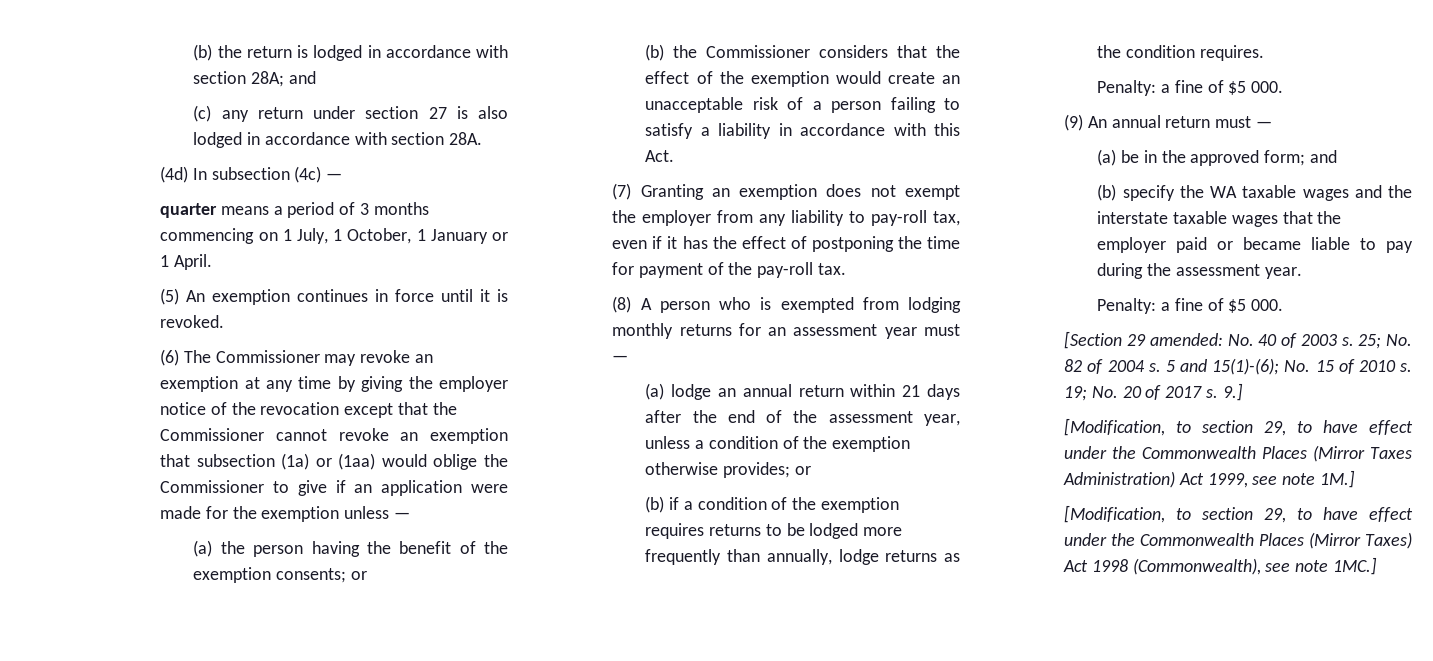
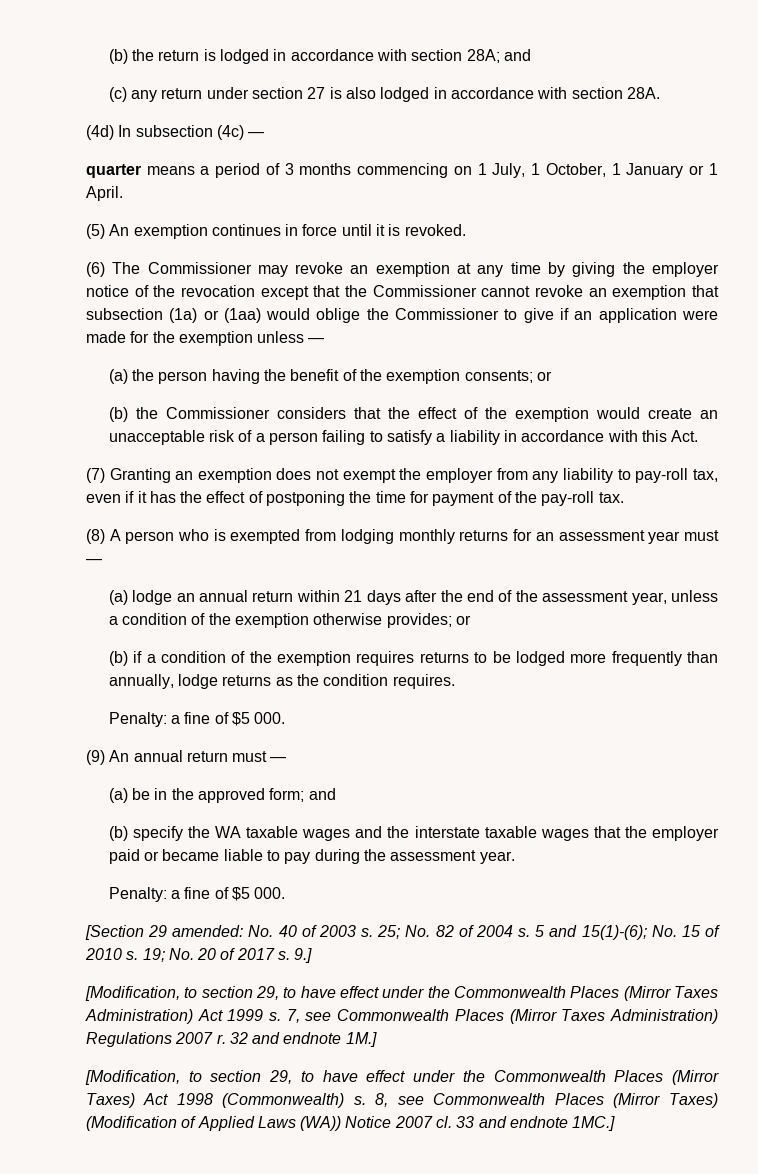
[1207,473,1316,488] 1999, see note -> [227,1009,718,1024] [85,1032,342,1047] 1999 s. 7, see Commonwealth Places (Mirror Taxes Administration) Regulations 2007 r. 32 and endnote
[1132,558,1329,575] (Commonwealth), see note -> [222,1093,718,1108] [85,1116,569,1131] (Commonwealth) s. 8, see Commonwealth Places (Mirror Taxes) (Modification of Applied Laws (WA)) Notice 2007 cl. 33 and endnote

